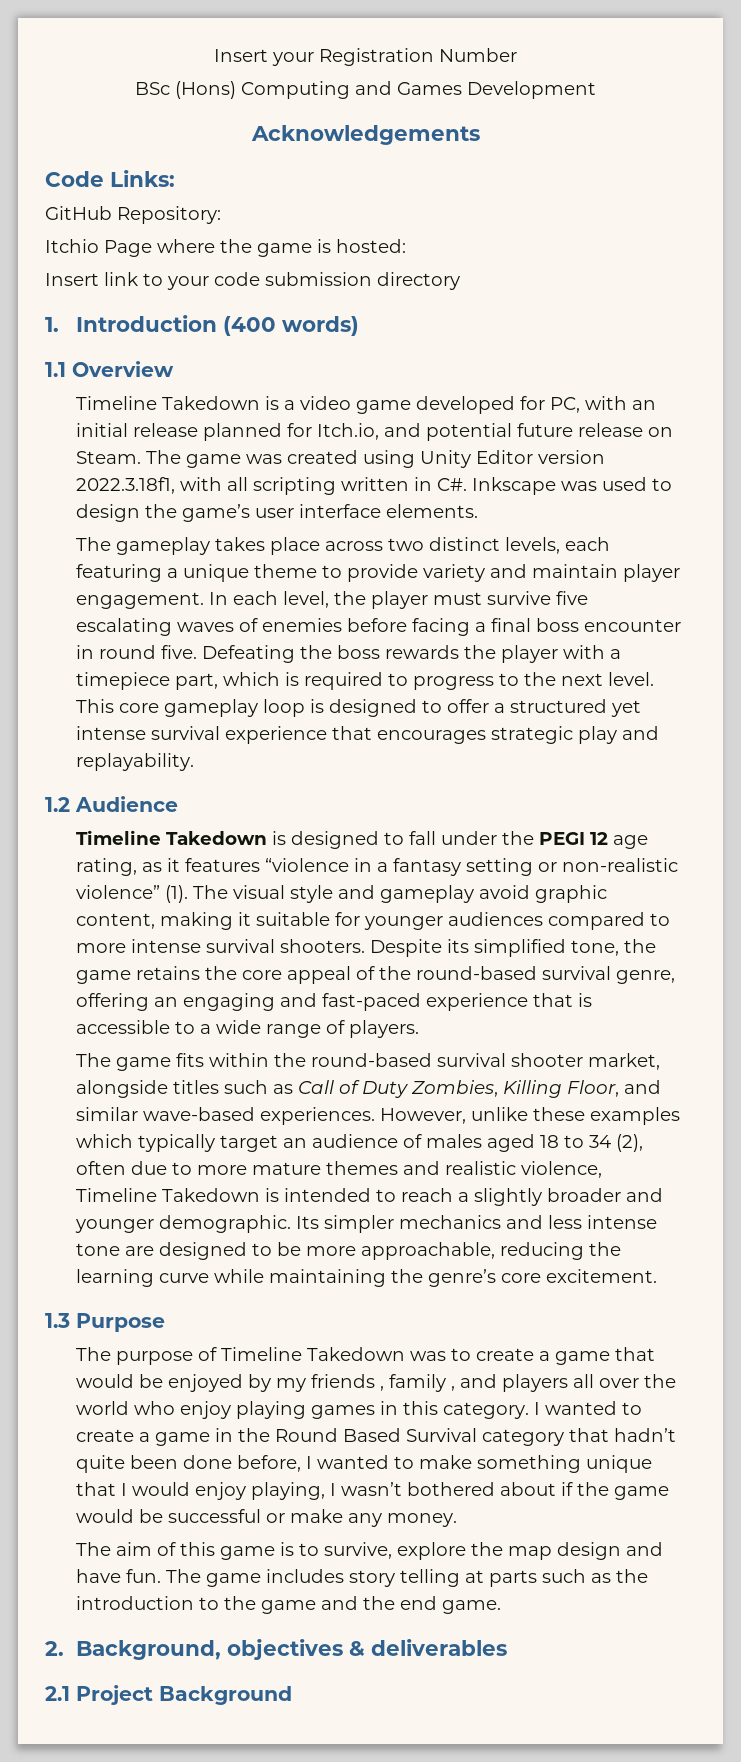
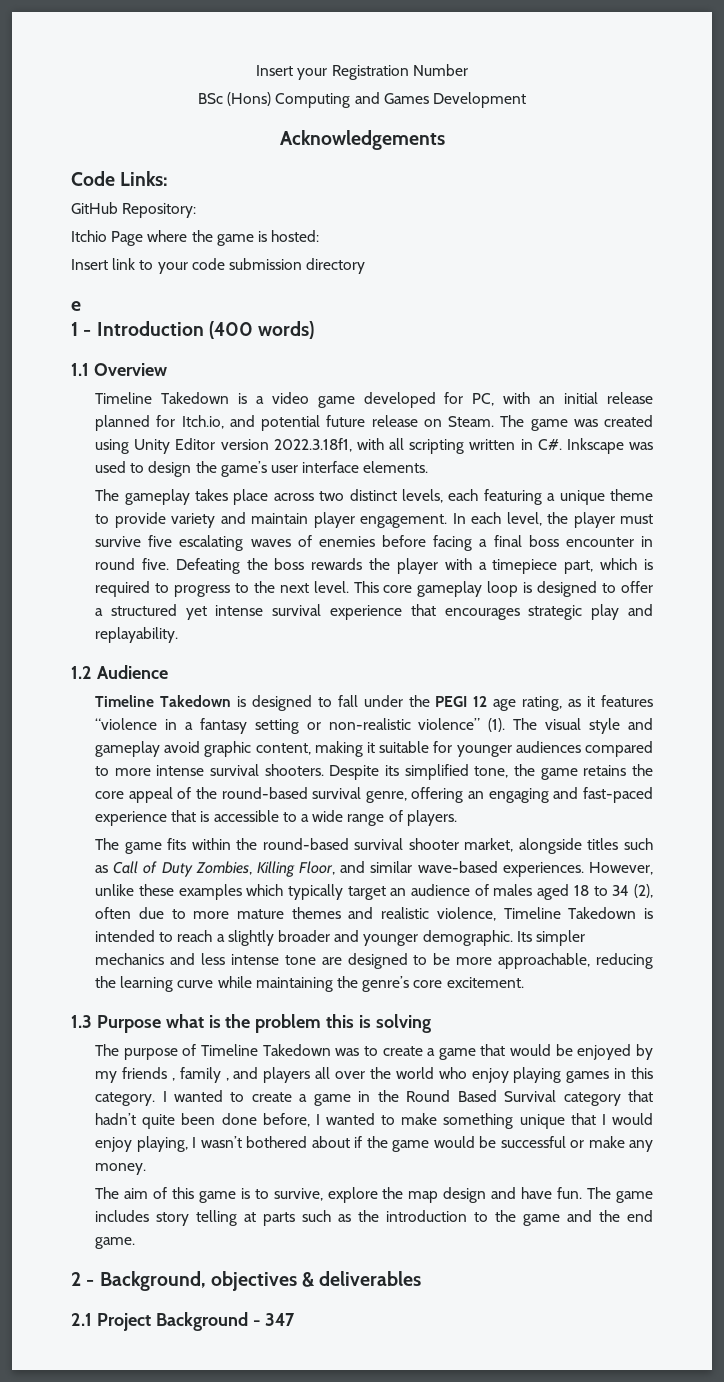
[45,317,59,332] 1. -> [71,301,81,311] [71,322,92,336] e // 1 -
(165, 1322) none -> [165,1014,431,1033] what is the problem this is solving
[45,1641,64,1656] 2. -> [71,1272,95,1286] 2 -
(292, 1695) none -> [252,1313,296,1326] - 347

